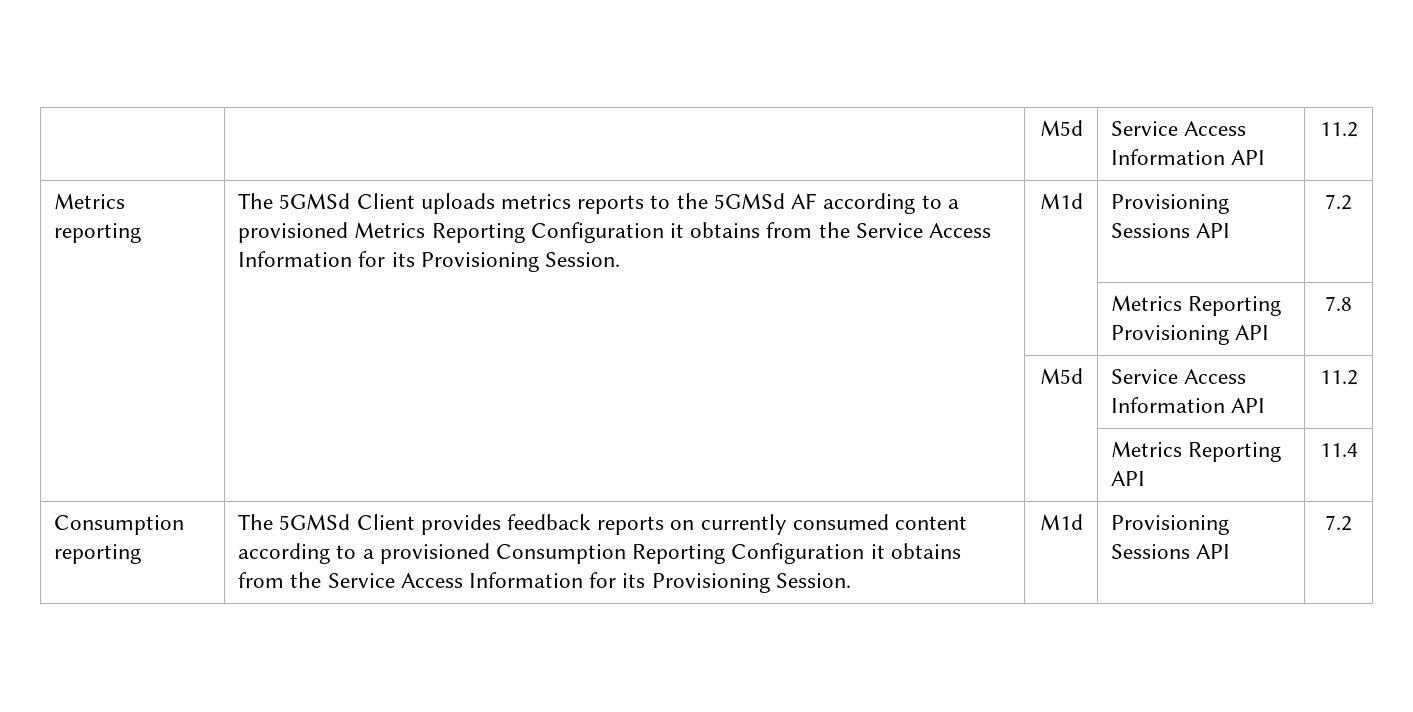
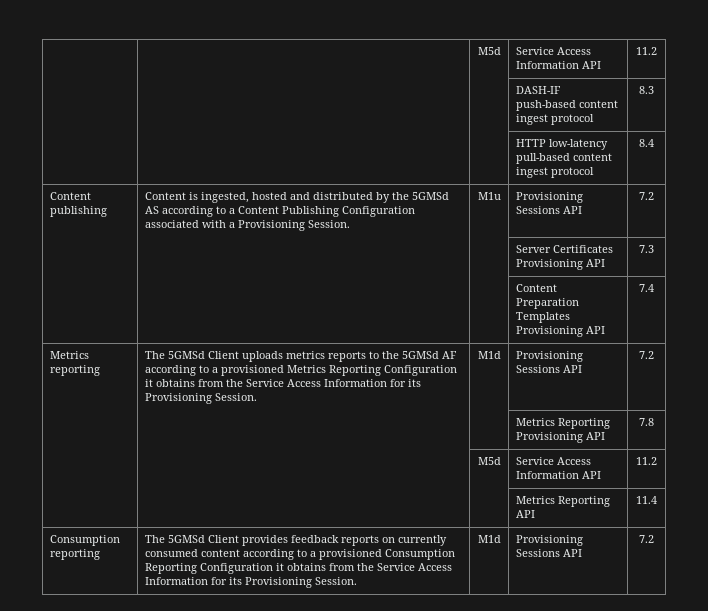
[1039,120,1083,136] [1111,121,1247,136] [1111,149,1266,165] [1319,122,1358,137] | | M5d | Service Access Information API | 11.2 -> [477,47,501,55] [515,47,591,55] [515,61,601,69] [636,47,657,55] [515,86,561,94] [515,100,618,111] [515,114,594,125] [639,86,654,94] [515,139,608,150] [515,153,612,164] [515,167,594,178] [639,139,654,147] [49,192,91,200] [49,206,107,217] [144,192,449,203] [144,206,415,217] [144,220,350,231] [477,192,501,200] [515,192,583,203] [515,206,582,214] [639,192,654,200] [515,245,613,253] [515,259,605,270] [639,245,654,253] [515,284,557,292] [515,298,579,309] [515,312,570,323] [515,326,605,337] [639,284,654,292] | | M5d | Service Access Information API | 11.2 // | | | DASH-IF push-based content ingest protocol | 8.3 // | | | HTTP low-latency pull-based content ingest protocol | 8.4 // Content publishing | Content is ingested, hosted and distributed by the 5GMSd AS according to a Content Publishing Configuration associated with a Provisioning Session. | M1u | Provisioning Sessions API | 7.2 // | | | Server Certificates Provisioning API | 7.3 // | | | Content Preparation Templates Provisioning API | 7.4

